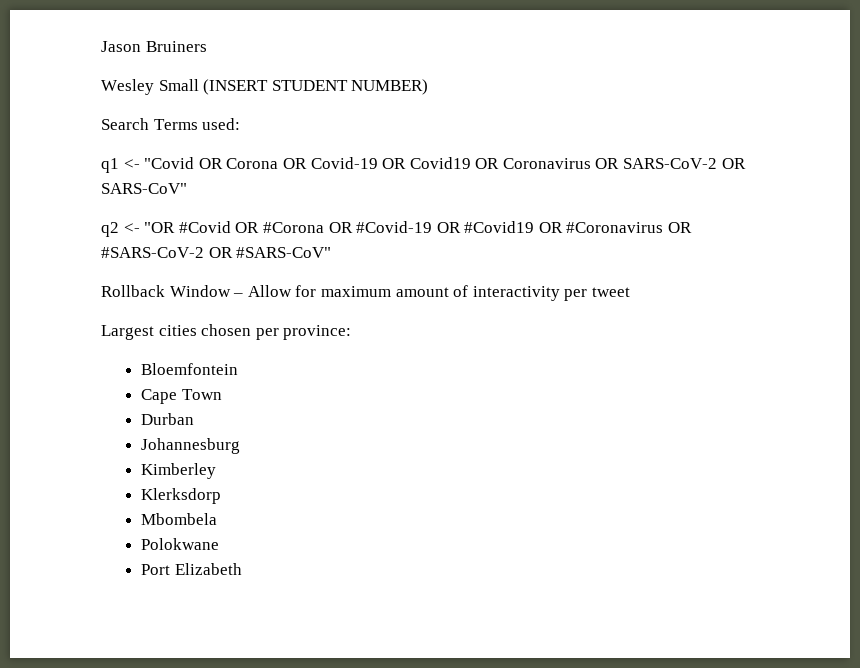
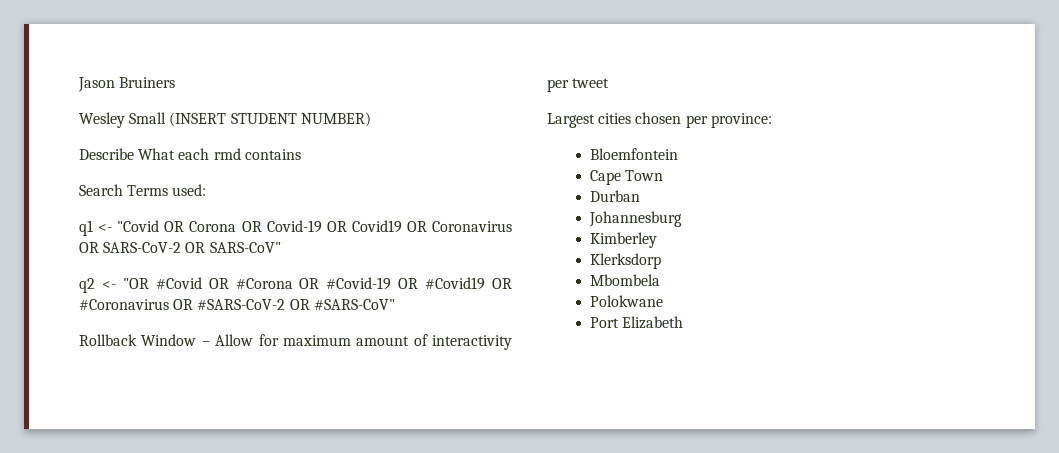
(429, 87) none -> [79,148,301,160] // Describe What each rmd contains

